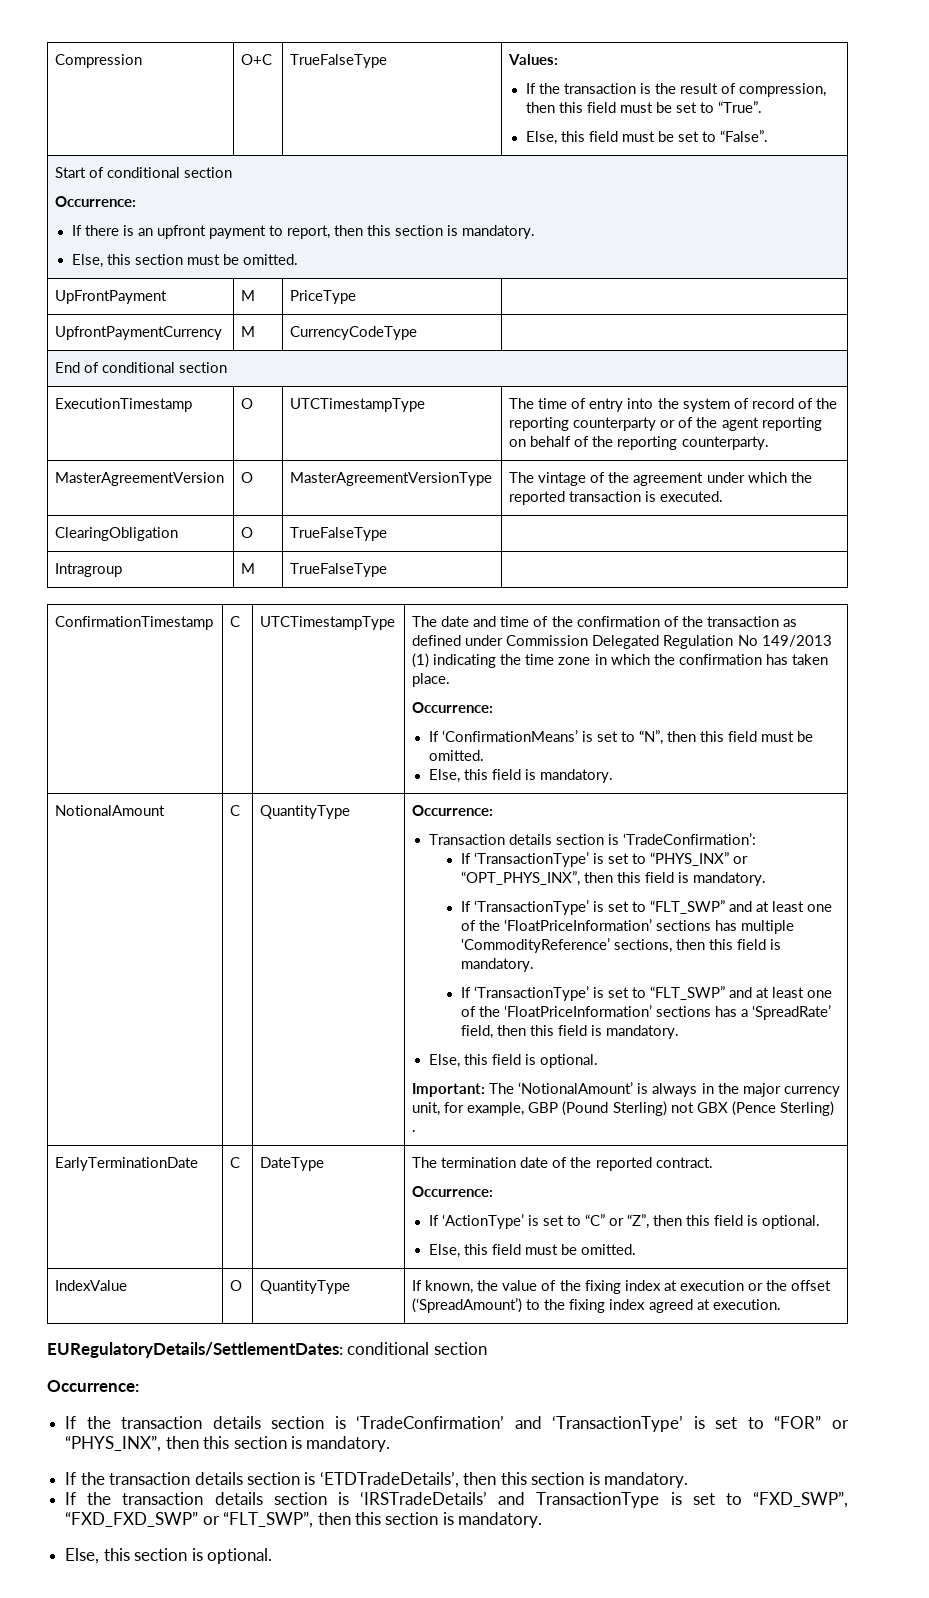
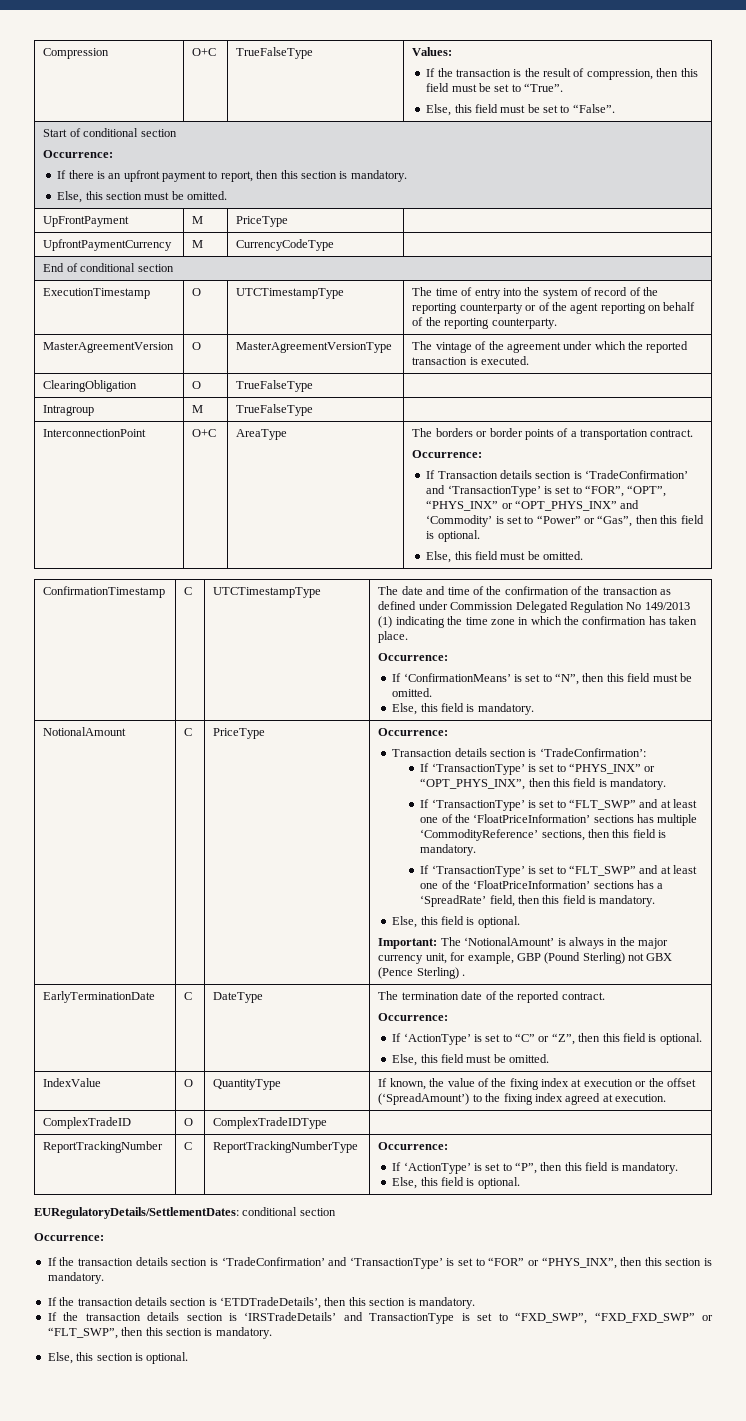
(388, 570) none -> [43,429,147,437] [192,429,217,437] [236,429,288,440] [412,428,694,440] [412,450,483,458] [426,470,689,479] [426,485,667,497] [426,500,640,511] [426,515,704,527] [426,530,480,542] [426,551,584,563] // InterconnectionPoint | O+C | AreaType | The borders or border points of a transportation contract. // Occurrence: // If Transaction details section is ‘TradeConfirmation’ and ‘TransactionType’ is set to “FOR”, “OPT”, “PHYS_INX” or “OPT_PHYS_INX” and ‘Commodity’ is set to “Power” or “Gas”, then this field is optional. // Else, this field must be omitted.
[260,805,351,819] QuantityType -> [213,728,266,739] PriceType
(781, 1304) none -> [43,1117,132,1129] [184,1118,194,1126] [213,1117,328,1129] [43,1141,164,1153] [184,1142,193,1150] [213,1141,359,1153] [378,1142,449,1150] [392,1162,678,1174] [392,1177,520,1189] // ComplexTradeID | O | ComplexTradeIDType | // ReportTrackingNumber | C | ReportTrackingNumberType | Occurrence: // If ‘ActionType’ is set to “P”, then this field is mandatory. // Else, this field is optional.

